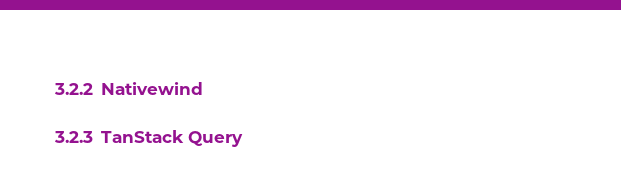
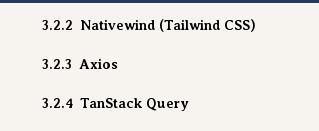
[54,131,93,143] // 3.2.3 -> [158,19,257,32] [42,58,118,69] [42,98,73,108] (Tailwind CSS) // 3.2.3 Axios // 3.2.4

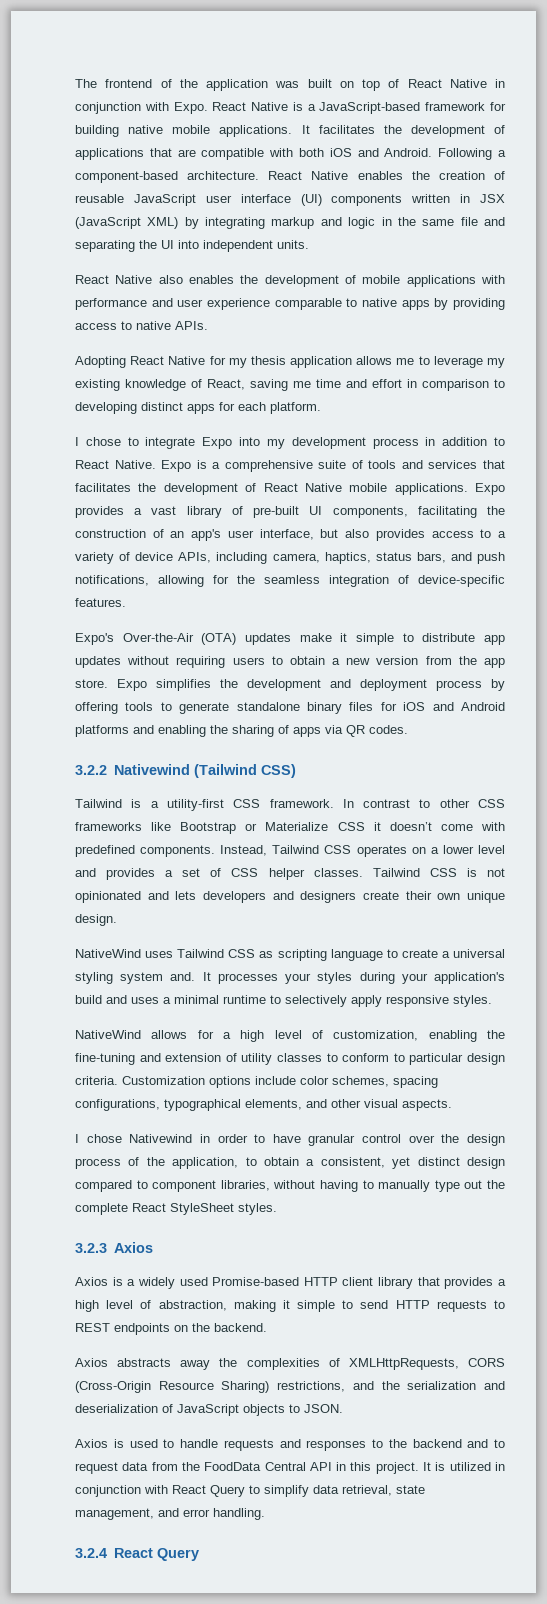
[42,19,257,32] [42,58,118,69] 3.2.2 Nativewind (Tailwind CSS) // 3.2.3 Axios -> [75,79,505,91] [75,102,506,114] [75,125,505,137] [75,148,507,160] [75,171,506,183] [75,194,505,206] [75,217,506,229] [75,240,309,252] [75,275,505,287] [75,298,506,310] [75,321,208,330] [75,356,506,368] [75,379,505,391] [75,402,321,414] [75,437,505,449] [75,460,506,472] [75,483,505,495] [75,506,506,518] [75,529,507,541] [75,552,506,564] [75,575,505,587] [75,598,126,607] [75,633,506,645] [75,656,506,668] [75,679,505,691] [75,702,505,714] [75,725,408,737] [75,764,296,778] [75,799,506,811] [75,822,505,834] [75,845,505,857] [75,868,505,880] [75,891,506,903] [75,914,117,926] [75,949,506,961] [75,972,506,984] [75,995,492,1007] [75,1030,505,1042] [75,1053,506,1065] [75,1076,438,1088] [75,1099,452,1111] [75,1134,505,1146] [75,1157,505,1169] [75,1180,506,1192] [75,1203,277,1215] [75,1242,153,1253] [75,1277,506,1289] [75,1300,506,1312] [75,1323,267,1335] [75,1358,505,1370] [75,1381,506,1393] [75,1404,343,1416] [75,1439,505,1451] [75,1462,506,1474] [75,1485,425,1497] [75,1508,265,1520] The frontend of the application was built on top of React Native in conjunction with Expo. React Native is a JavaScript-based framework for building native mobile applications. It facilitates the development of applications that are compatible with both iOS and Android. Following a component-based architecture. React Native enables the creation of reusable JavaScript user interface (UI) components written in JSX (JavaScript XML) by integrating markup and logic in the same file and separating the UI into independent units. // React Native also enables the development of mobile applications with performance and user experience comparable to native apps by providing access to native APIs. // Adopting React Native for my thesis application allows me to leverage my existing knowledge of React, saving me time and effort in comparison to developing distinct apps for each platform. // I chose to integrate Expo into my development process in addition to React Native. Expo is a comprehensive suite of tools and services that facilitates the development of React Native mobile applications. Expo provides a vast library of pre-built UI components, facilitating the construction of an app's user interface, but also provides access to a variety of device APIs, including camera, haptics, status bars, and push notifications, allowing for the seamless integration of device-specific features. // Expo's Over-the-Air (OTA) updates make it simple to distribute app updates without requiring users to obtain a new version from the app store. Expo simplifies the development and deployment process by offering tools to generate standalone binary files for iOS and Android platforms and enabling the sharing of apps via QR codes. // 3.2.2 Nativewind (Tailwind CSS) // Tailwind is a utility-first CSS framework. In contrast to other CSS frameworks like Bootstrap or Materialize CSS it doesn’t come with predefined components. Instead, Tailwind CSS operates on a lower level and provides a set of CSS helper classes. Tailwind CSS is not opinionated and lets developers and designers create their own unique design. // NativeWind uses Tailwind CSS as scripting language to create a universal styling system and. It processes your styles during your application's build and uses a minimal runtime to selectively apply responsive styles. // NativeWind allows for a high level of customization, enabling the fine-tuning and extension of utility classes to conform to particular design criteria. Customization options include color schemes, spacing configurations, typographical elements, and other visual aspects. // I chose Nativewind in order to have granular control over the design process of the application, to obtain a consistent, yet distinct design compared to component libraries, without having to manually type out the complete React StyleSheet styles. // 3.2.3 Axios // Axios is a widely used Promise-based HTTP client library that provides a high level of abstraction, making it simple to send HTTP requests to REST endpoints on the backend. // Axios abstracts away the complexities of XMLHttpRequests, CORS (Cross-Origin Resource Sharing) restrictions, and the serialization and deserialization of JavaScript objects to JSON. // Axios is used to handle requests and responses to the backend and to request data from the FoodData Central API in this project. It is utilized in conjunction with React Query to simplify data retrieval, state management, and error handling.
[79,98,144,108] TanStack -> [113,1548,153,1558] React

